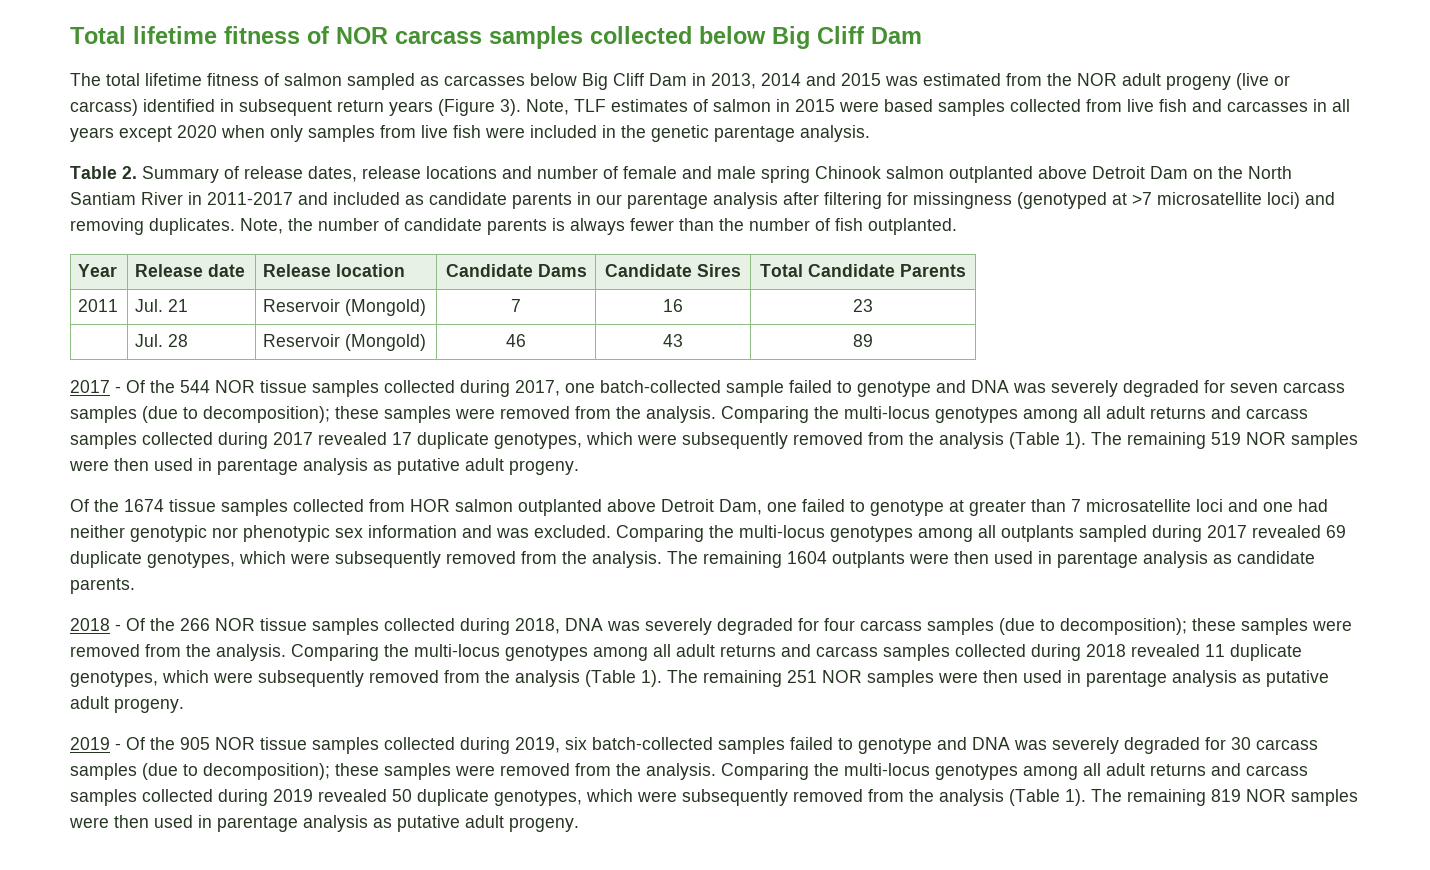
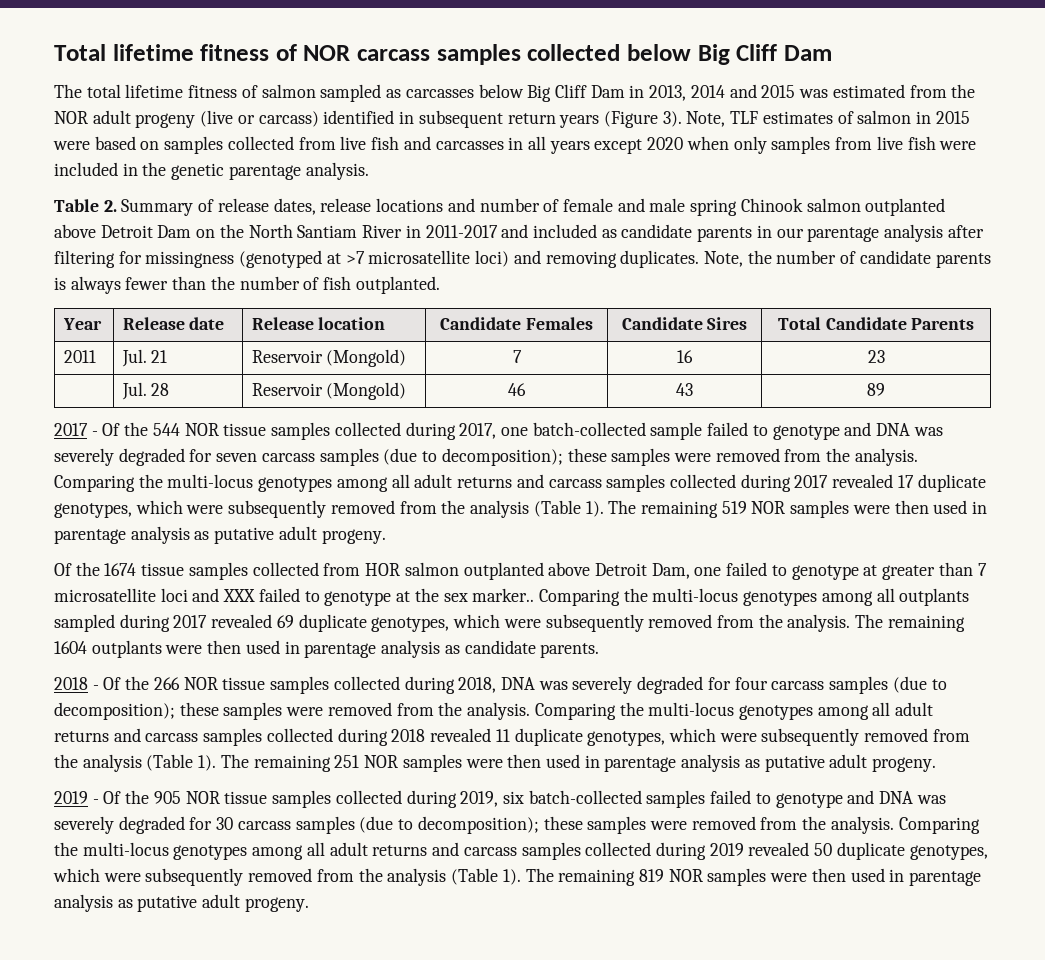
(933, 105) none -> [140,141,160,150] on
[537,264,587,277] Dams -> [525,317,593,330] Females
[1263,499,1328,512] [70,525,611,542] one had neither genotypic nor phenotypic sex information and was excluded. -> [223,588,535,606] XXX failed to genotype at the sex marker..

